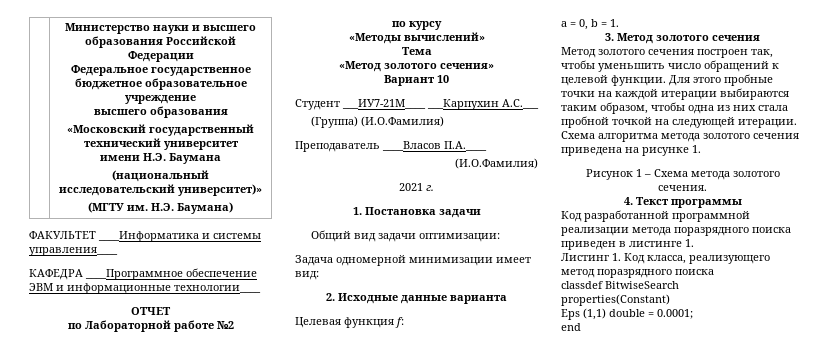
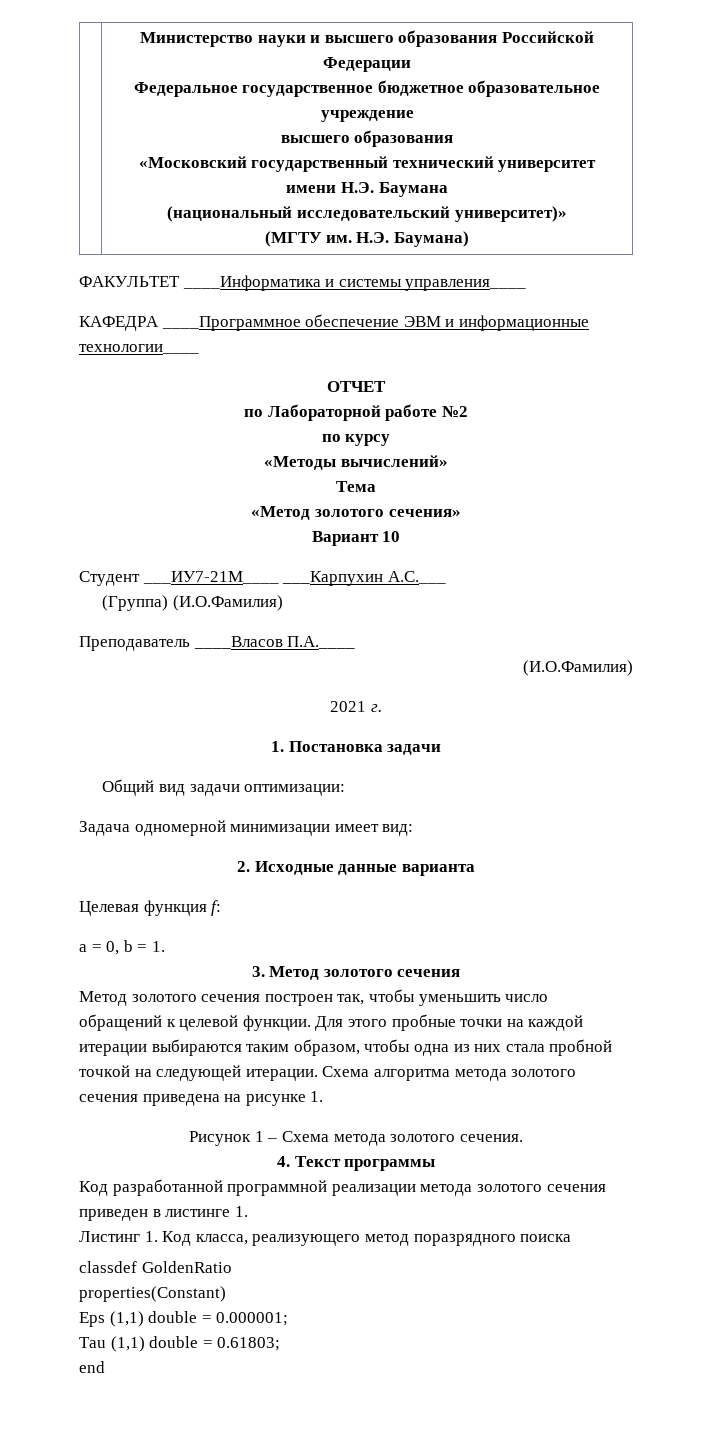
[674,227,791,236] поразрядного поиска -> [476,1184,606,1192] золотого сечения
[605,281,679,289] BitwiseSearch -> [141,1261,232,1273] GoldenRatio
[657,309,693,319] 0.0001; -> [216,1312,289,1326] [79,1336,281,1352] 0.000001; // Tau (1,1) double = 0.61803;

